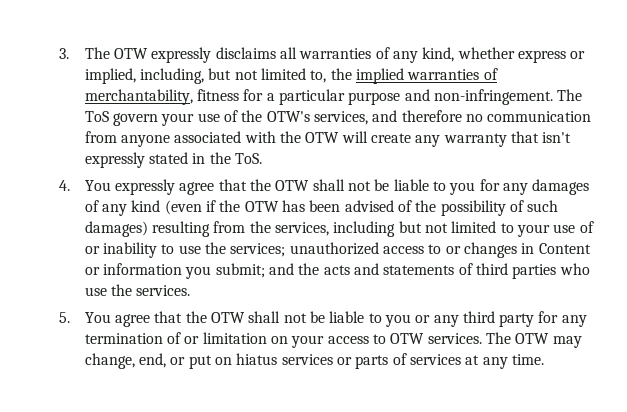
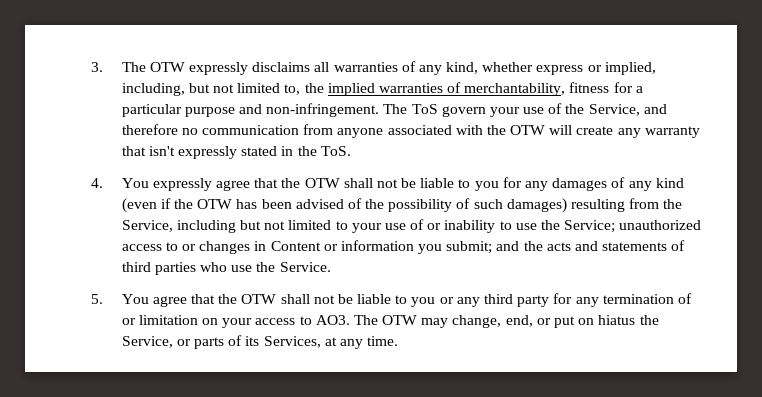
[266,111,368,125] OTW's services, -> [588,104,640,116] Service,
[274,222,329,236] services, -> [121,220,173,232] Service,
[230,243,286,257] services; -> [564,220,616,233] Service;
[136,285,191,296] services. -> [279,262,331,272] Service.
[390,333,482,344] OTW services. -> [315,315,350,325] AO3.
[281,354,333,365] services -> [639,315,659,325] [121,336,173,348] the Service,
[409,354,461,365] services -> [245,336,321,348] its Services,

